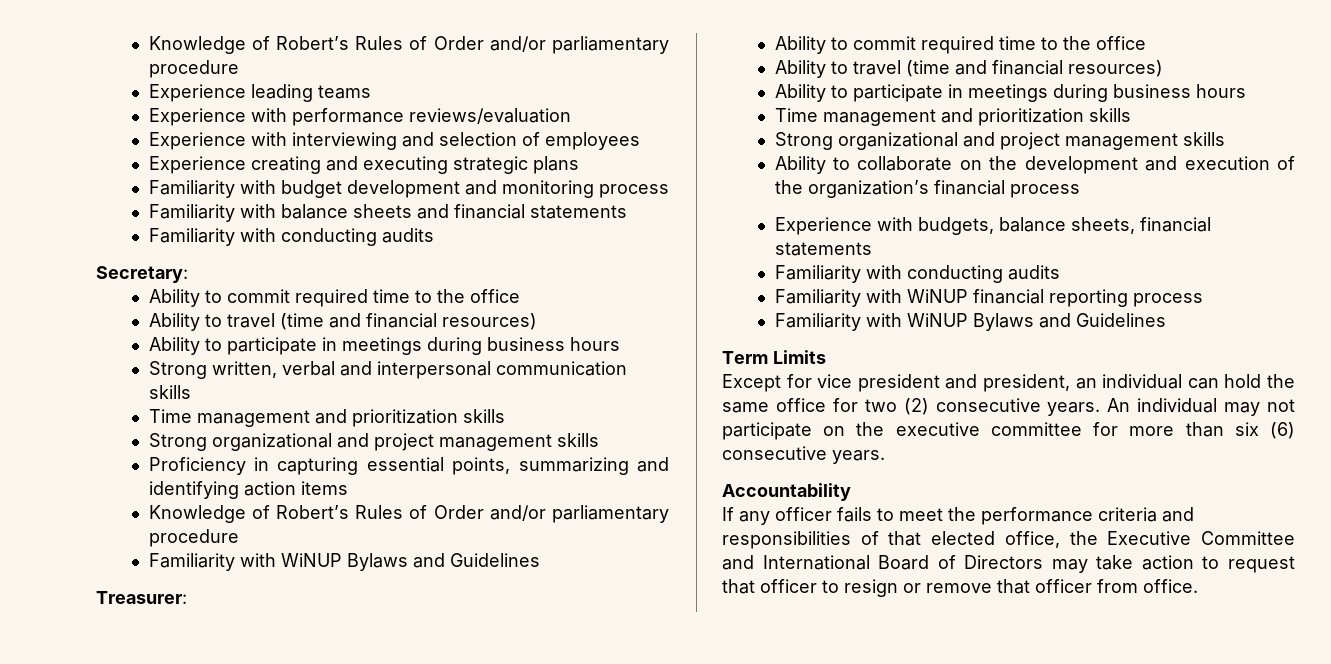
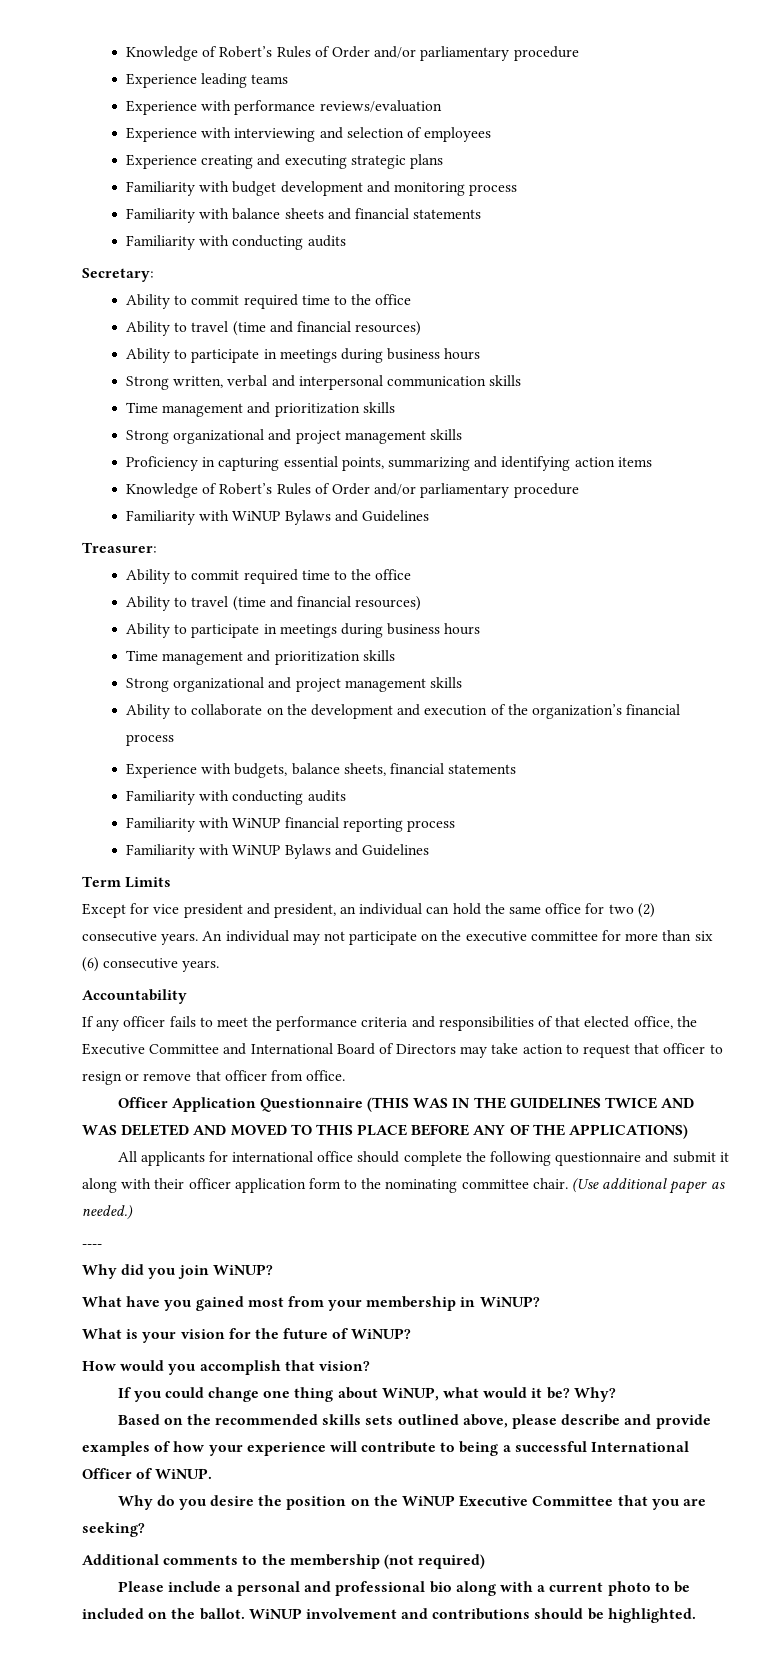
(1198, 586) none -> [117,1097,695,1112] [82,1124,689,1139] [117,1151,729,1166] [82,1178,725,1194] [82,1205,133,1220] [82,1244,102,1248] [82,1264,273,1279] [82,1296,540,1311] [82,1328,412,1343] [82,1360,370,1375] [117,1387,616,1402] [117,1414,711,1429] [82,1441,690,1456] [82,1468,213,1479] [117,1495,706,1510] [82,1522,145,1537] [82,1554,486,1569] [117,1581,690,1596] [82,1608,696,1623] // Officer Application Questionnaire (THIS WAS IN THE GUIDELINES TWICE AND WAS DELETED AND MOVED TO THIS PLACE BEFORE ANY OF THE APPLICATIONS) // All applicants for international office should complete the following questionnaire and submit it along with their officer application form to the nominating committee chair. (Use additional paper as needed.) // ---- // Why did you join WiNUP? // What have you gained most from your membership in WiNUP? // What is your vision for the future of WiNUP? // How would you accomplish that vision? // If you could change one thing about WiNUP, what would it be? Why? // Based on the recommended skills sets outlined above, please describe and provide examples of how your experience will contribute to being a successful International Officer of WiNUP. // Why do you desire the position on the WiNUP Executive Committee that you are seeking? // Additional comments to the membership (not required) // Please include a personal and professional bio along with a current photo to be included on the ballot. WiNUP involvement and contributions should be highlighted.

